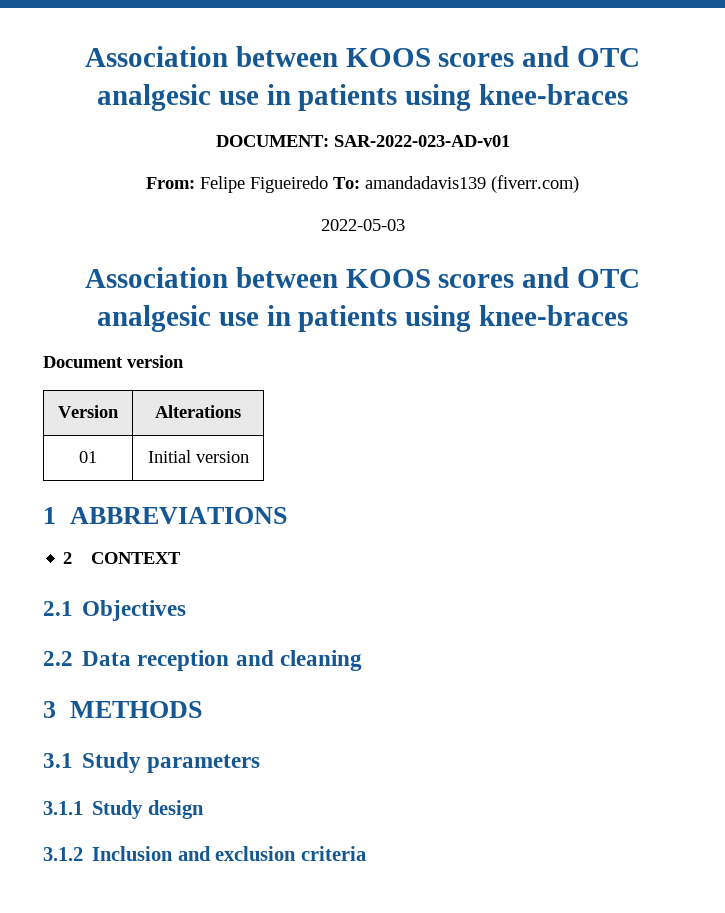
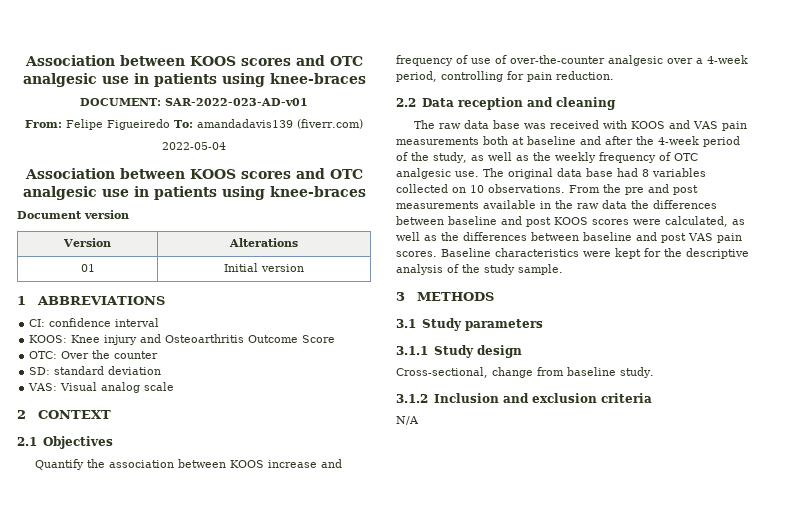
[320,219,405,231] 2022-05-03 -> [162,142,226,150] 2022-05-04
[63,552,181,564] [43,600,187,621] 2 CONTEXT // 2.1 Objectives -> [29,318,160,327] [29,334,336,345] [29,350,159,359] [29,366,162,375] [28,382,175,393] [17,410,111,419] [17,436,113,449] [34,459,342,470] [396,55,748,66] [396,71,614,82] CI: confidence interval // KOOS: Knee injury and Osteoarthritis Outcome Score // OTC: Over the counter // SD: standard deviation // VAS: Visual analog scale // 2 CONTEXT // 2.1 Objectives // Quantify the association between KOOS increase and frequency of use of over-the-counter analgesic over a 4-week period, controlling for pain reduction.
(362, 660) none -> [413,120,747,131] [396,136,740,147] [396,152,698,163] [396,168,706,179] [396,184,698,195] [396,200,717,209] [396,216,745,227] [396,232,742,243] [396,248,749,259] [396,264,563,275] // The raw data base was received with KOOS and VAS pain measurements both at baseline and after the 4-week period of the study, as well as the weekly frequency of OTC analgesic use. The original data base had 8 variables collected on 10 observations. From the pre and post measurements available in the raw data the differences between baseline and post KOOS scores were calculated, as well as the differences between baseline and post VAS pain scores. Baseline characteristics were kept for the descriptive analysis of the study sample.
(204, 809) none -> [396,367,654,378] // Cross-sectional, change from baseline study.
(366, 853) none -> [396,416,419,425] // N/A

